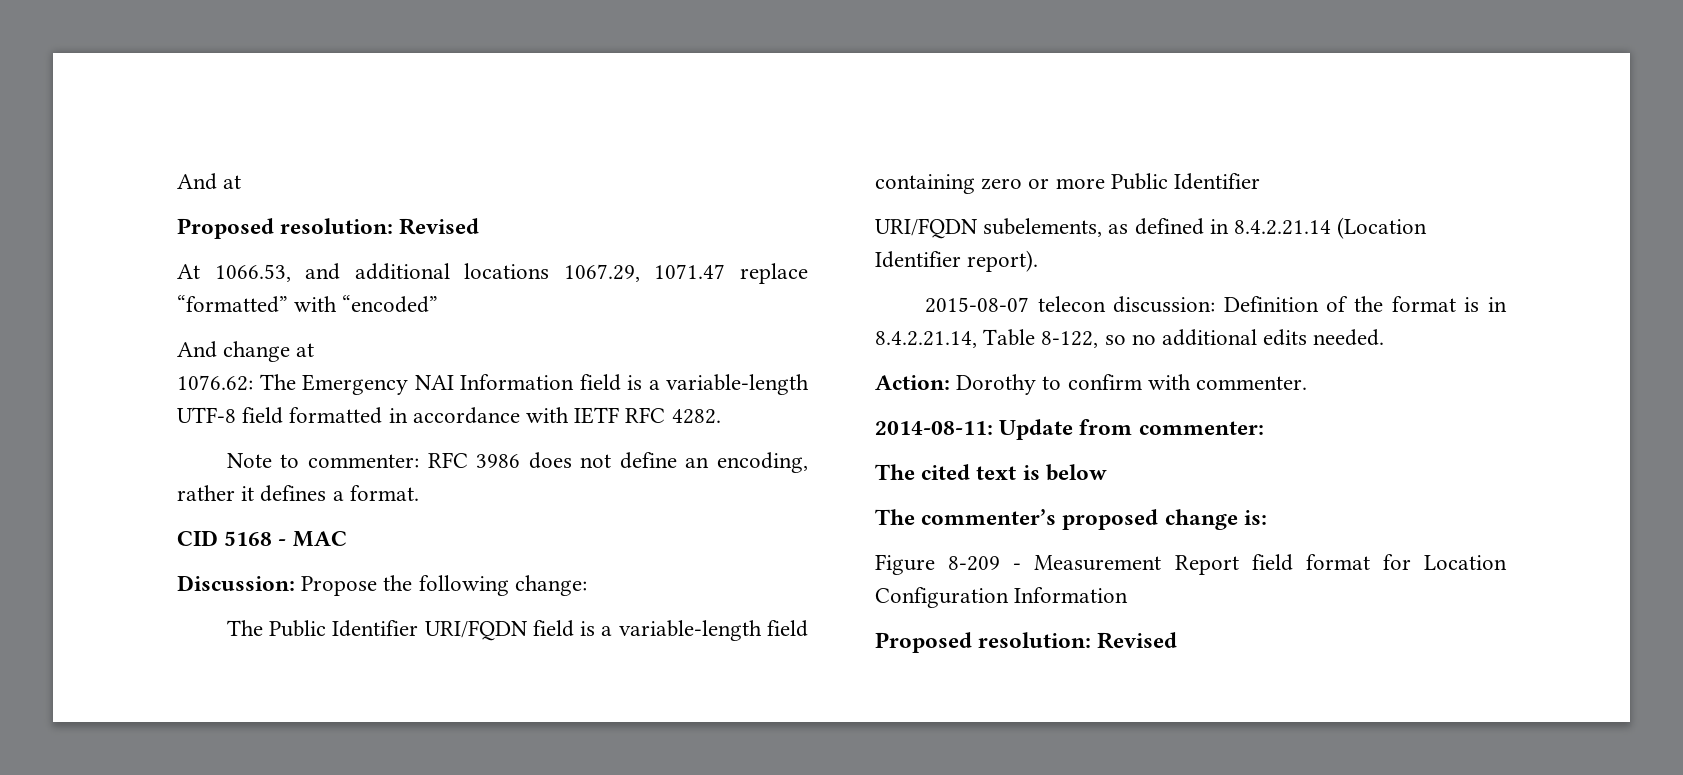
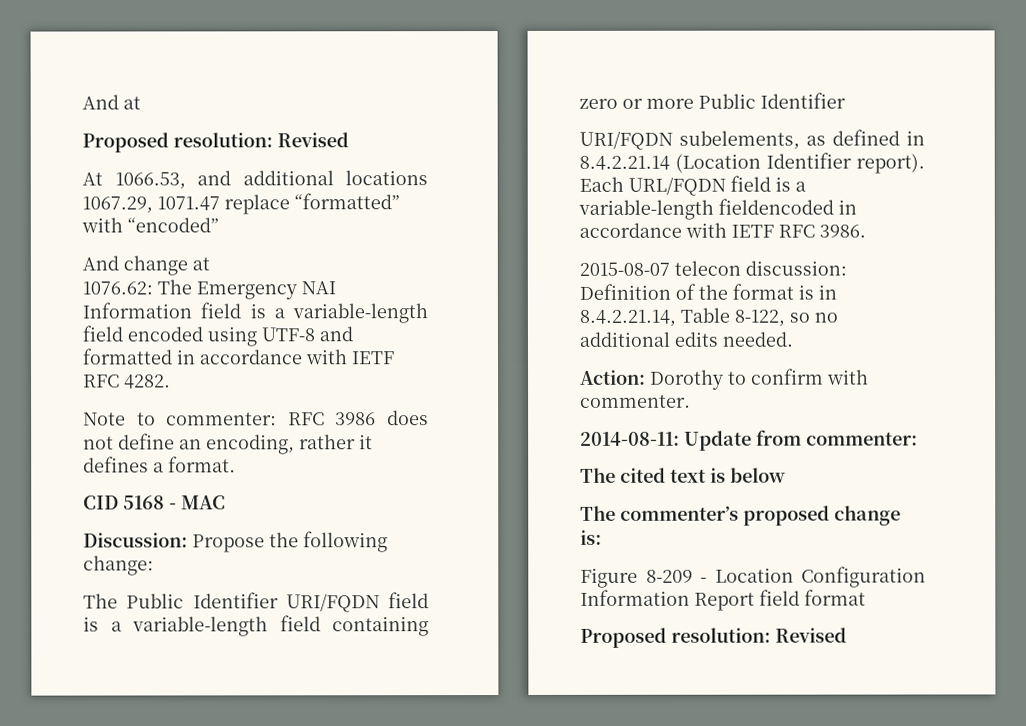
[177,407,284,424] UTF-8 field -> [82,325,353,347] field encoded using UTF-8 and
(1039, 261) none -> [579,175,806,196] [578,198,857,220] [579,222,866,238] Each URL/FQDN field is a variable-length fieldencoded in accordance with IETF RFC 3986.
[1034,555,1162,571] Measurement -> [714,566,926,588] [580,589,690,606] Location Configuration Information
[1382,554,1507,570] [875,587,1129,608] for Location Configuration Information -> (866, 597) none

